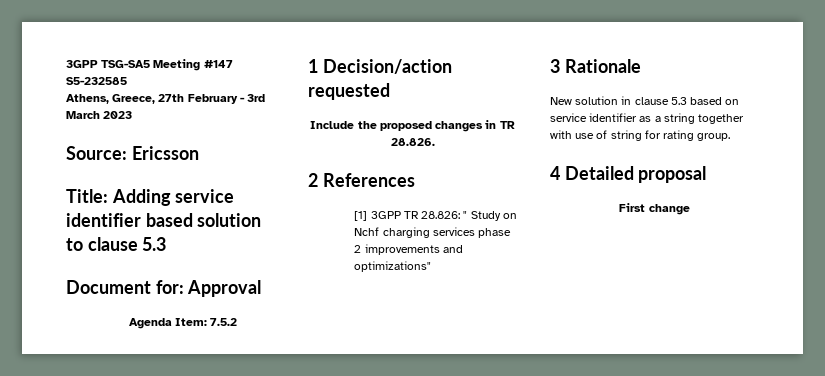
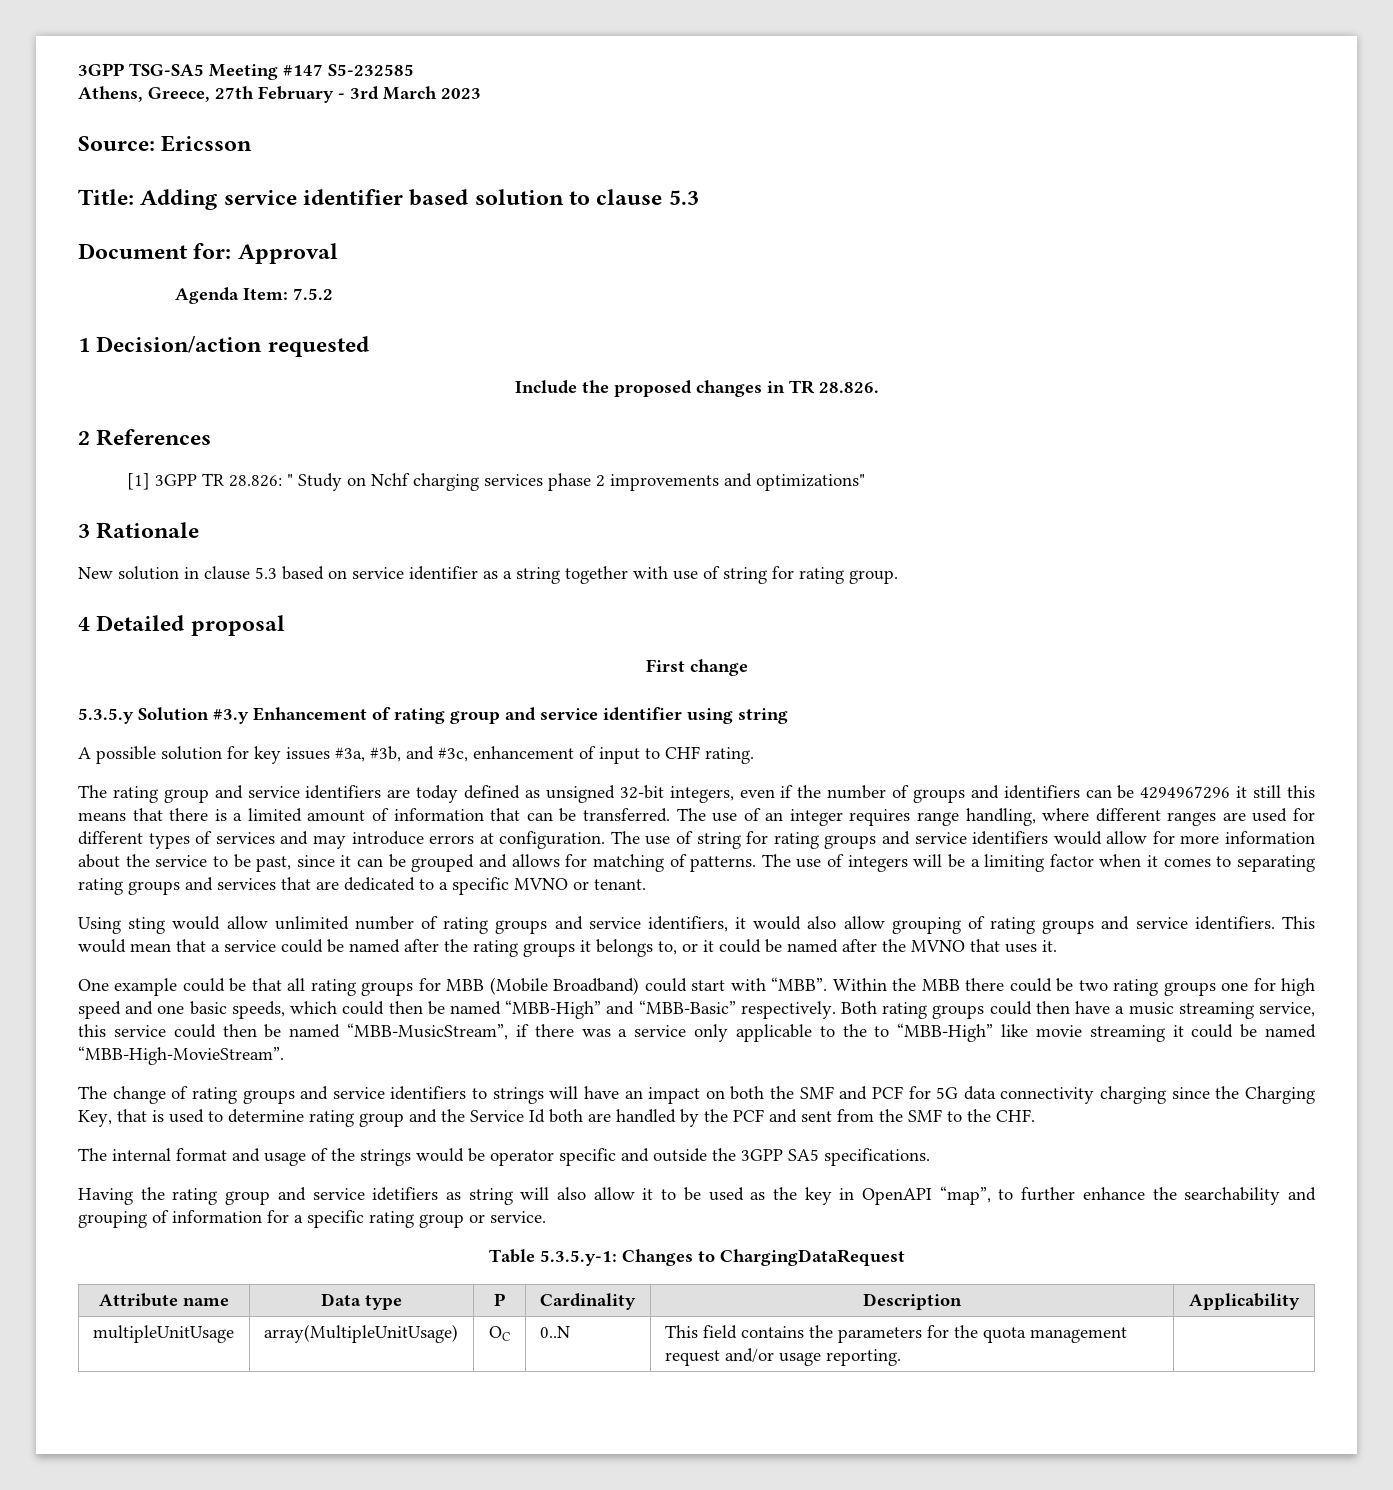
(690, 209) none -> [78,707,788,724] [78,746,754,764] [78,785,1315,803] [78,808,1316,826] [78,831,1316,849] [78,854,1316,872] [78,877,646,895] [78,916,1315,934] [78,939,1057,957] [78,977,1316,996] [78,1000,1315,1019] [78,1023,1316,1042] [78,1046,284,1065] [78,1086,1316,1104] [78,1109,1035,1127] [78,1148,930,1166] [78,1186,1316,1205] [78,1210,546,1228] [488,1249,905,1266] [99,1293,229,1307] [321,1293,402,1310] [494,1293,505,1306] [539,1293,636,1310] [863,1293,962,1310] [1189,1293,1300,1310] [92,1325,234,1343] [263,1324,458,1343] [489,1326,510,1341] [539,1326,570,1338] [664,1325,1127,1343] [664,1348,901,1366] // 5.3.5.y Solution #3.y Enhancement of rating group and service identifier using string // A possible solution for key issues #3a, #3b, and #3c, enhancement of input to CHF rating. // The rating group and service identifiers are today defined as unsigned 32-bit integers, even if the number of groups and identifiers can be 4294967296 it still this means that there is a limited amount of information that can be transferred. The use of an integer requires range handling, where different ranges are used for different types of services and may introduce errors at configuration. The use of string for rating groups and service identifiers would allow for more information about the service to be past, since it can be grouped and allows for matching of patterns. The use of integers will be a limiting factor when it comes to separating rating groups and services that are dedicated to a specific MVNO or tenant. // Using sting would allow unlimited number of rating groups and service identifiers, it would also allow grouping of rating groups and service identifiers. This would mean that a service could be named after the rating groups it belongs to, or it could be named after the MVNO that uses it. // One example could be that all rating groups for MBB (Mobile Broadband) could start with “MBB”. Within the MBB there could be two rating groups one for high speed and one basic speeds, which could then be named “MBB-High” and “MBB-Basic” respectively. Both rating groups could then have a music streaming service, this service could then be named “MBB-MusicStream”, if there was a service only applicable to the to “MBB-High” like movie streaming it could be named “MBB-High-MovieStream”. // The change of rating groups and service identifiers to strings will have an impact on both the SMF and PCF for 5G data connectivity charging since the Charging Key, that is used to determine rating group and the Service Id both are handled by the PCF and sent from the SMF to the CHF. // The internal format and usage of the strings would be operator specific and outside the 3GPP SA5 specifications. // Having the rating group and service idetifiers as string will also allow it to be used as the key in OpenAPI “map”, to further enhance the searchability and grouping of information for a specific rating group or service. // Table 5.3.5.y-1: Changes to ChargingDataRequest // Attribute name | Data type | P | Cardinality | Description | Applicability // multipleUnitUsage | array(MultipleUnitUsage) | OC | 0..N | This field contains the parameters for the quota management request and/or usage reporting. |

